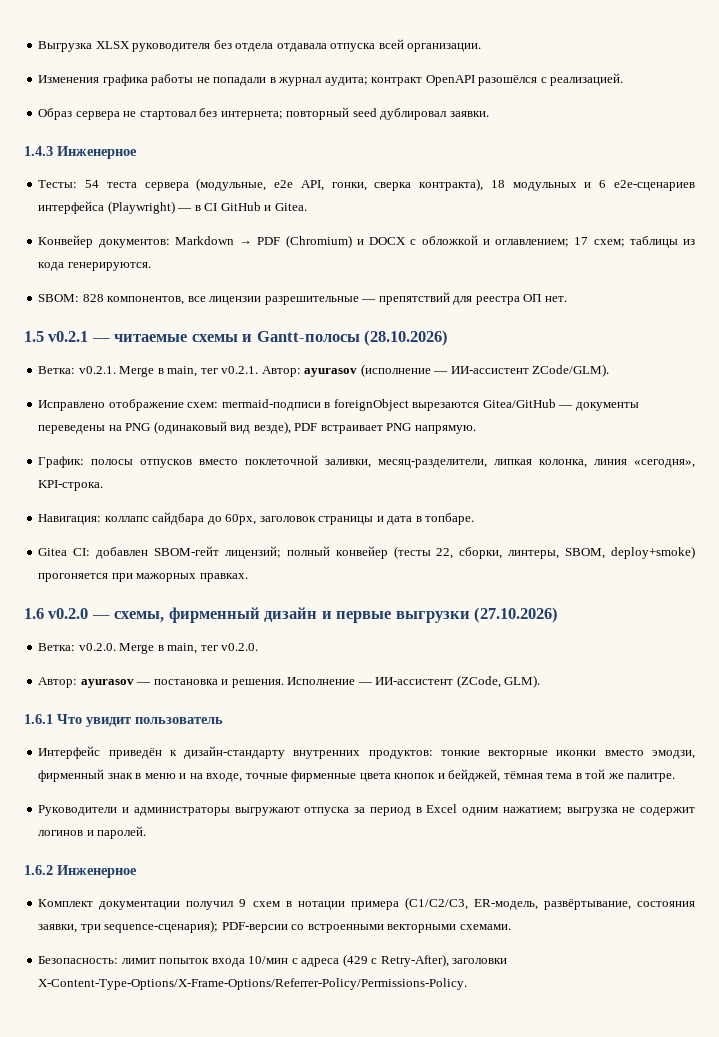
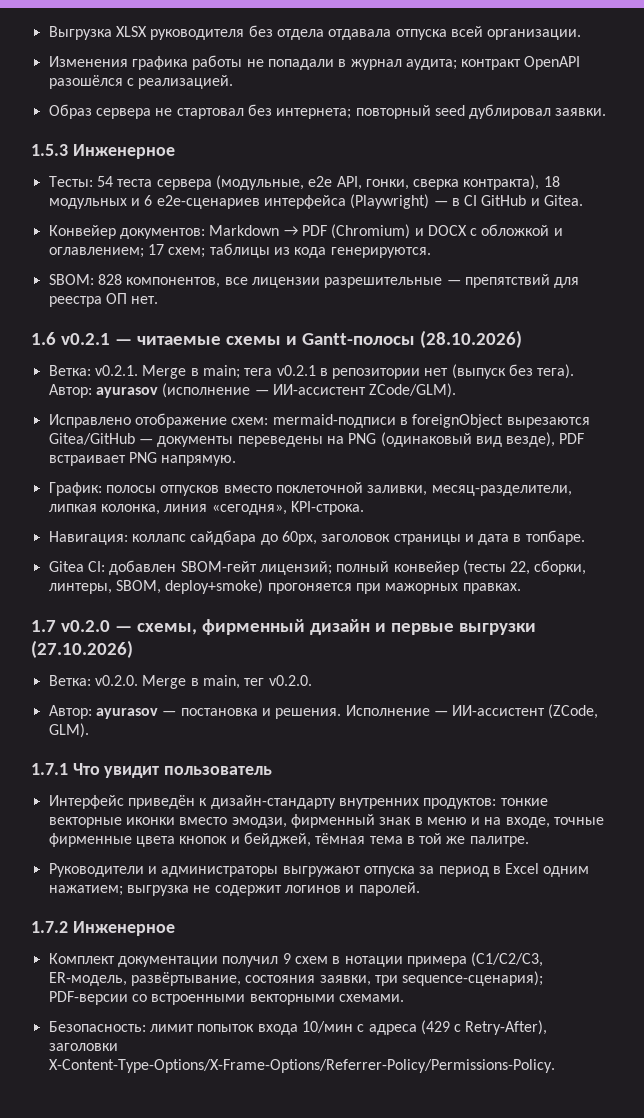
[24,146,53,156] 1.4.3 -> [31,144,68,156] 1.5.3
[24,331,44,342] 1.5 -> [31,332,56,345] 1.6
[167,366,259,377] main, тег v0.2.1. -> [202,364,575,379] main; тега v0.2.1 в репозитории нет (выпуск без тега).
[24,608,44,619] 1.6 -> [31,620,56,632] 1.7
[24,714,53,724] 1.6.1 -> [31,763,68,775] 1.7.1
[24,865,53,875] 1.6.2 -> [31,921,68,933] 1.7.2

